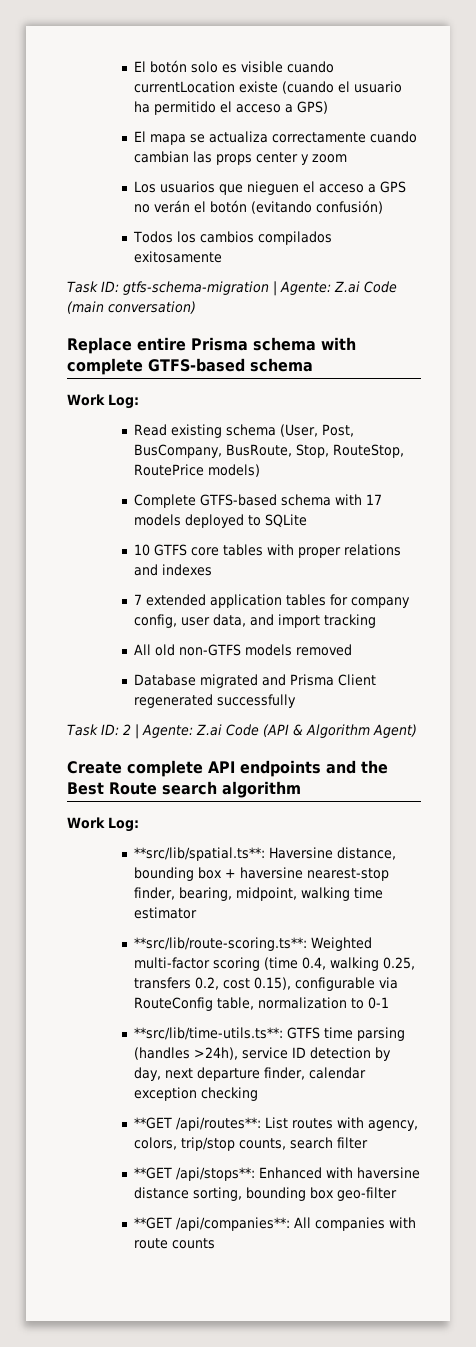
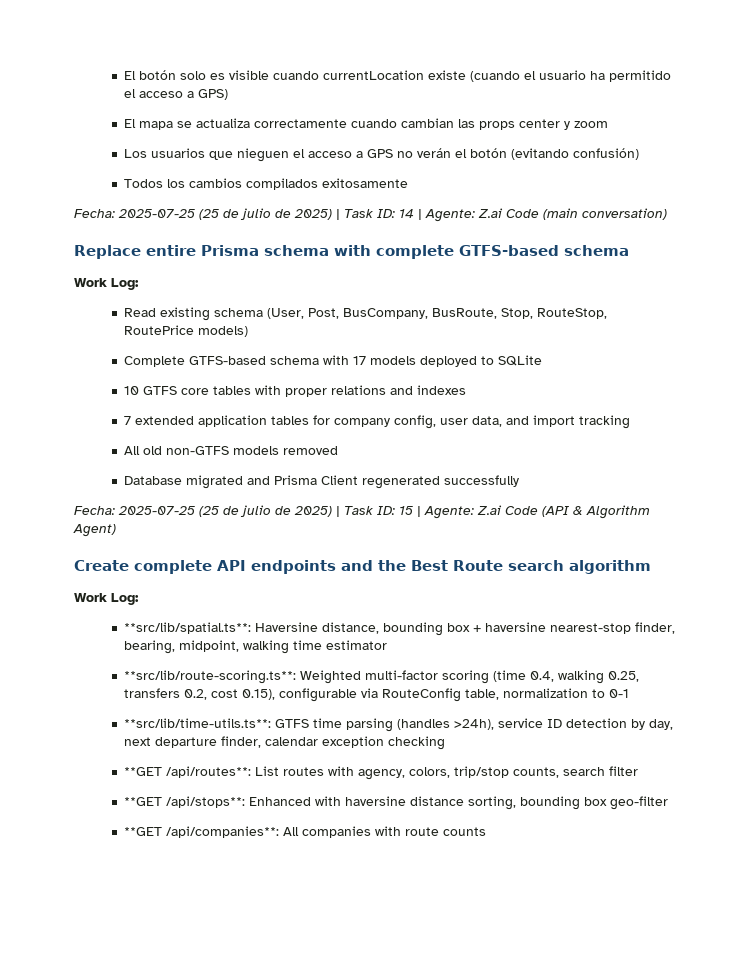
[67,281,269,295] Task ID: gtfs-schema-migration -> [74,208,414,220] Fecha: 2025-07-25 (25 de julio de 2025) | Task ID: 14
[67,724,131,736] Task ID: 2 -> [74,505,413,517] Fecha: 2025-07-25 (25 de julio de 2025) | Task ID: 15

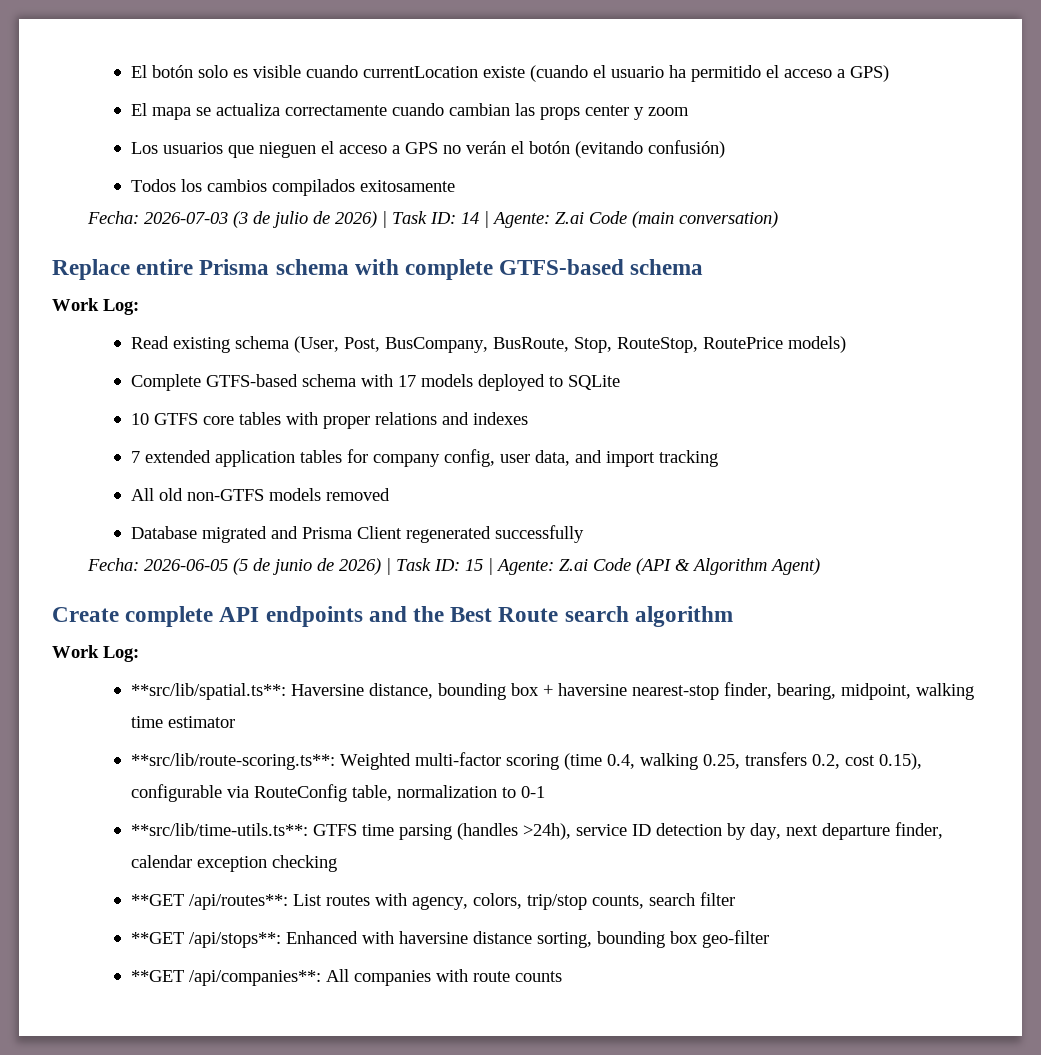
[118,208,332,220] 2025-07-25 (25 de julio de 2025) -> [144,211,378,228] 2026-07-03 (3 de julio de 2026)
[118,505,332,517] 2025-07-25 (25 de julio de 2025) -> [144,558,382,575] 2026-06-05 (5 de junio de 2026)

